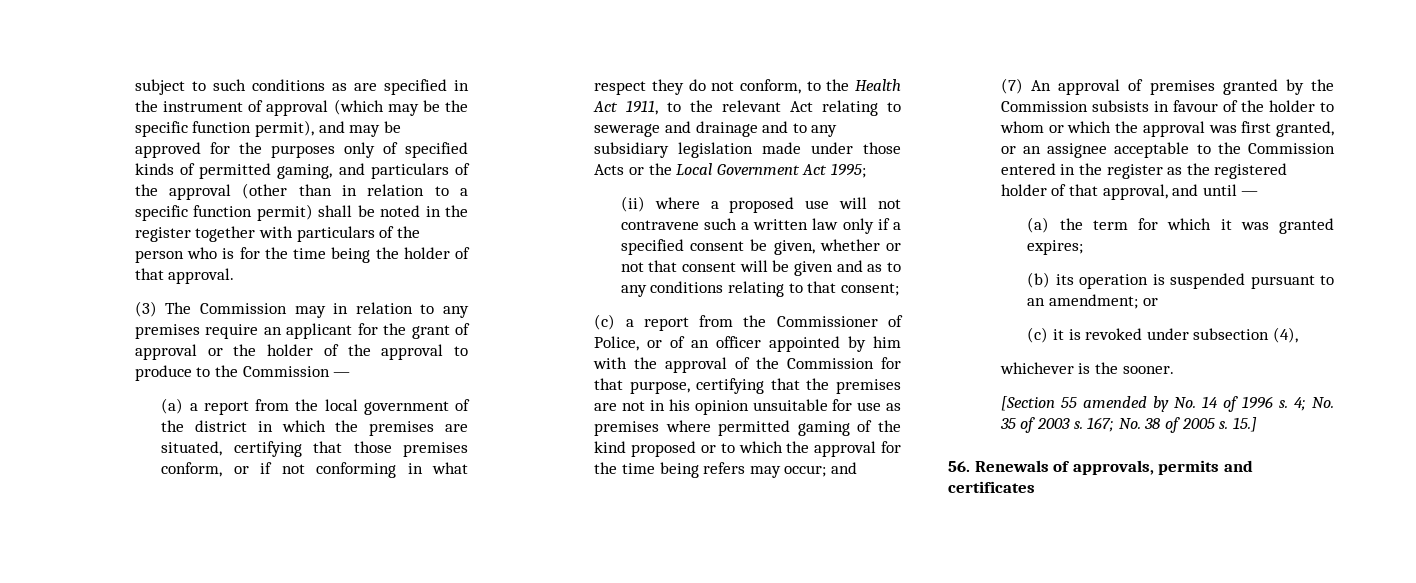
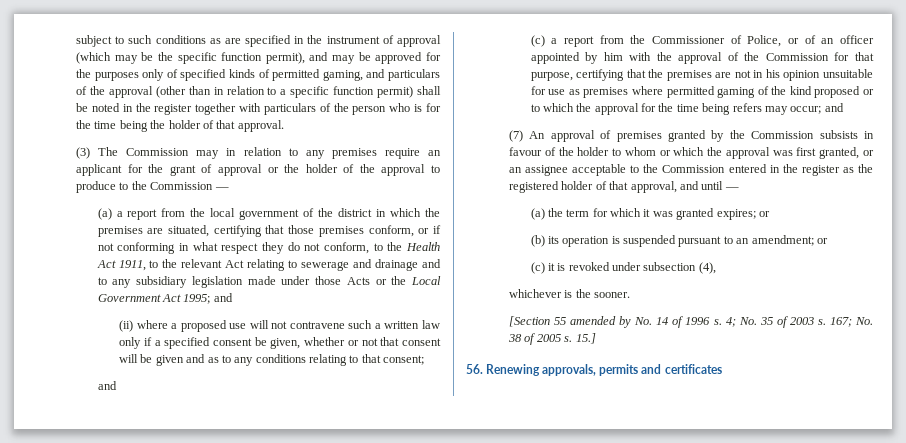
(866, 170) none -> [213,293,233,302] and
(899, 289) none -> [97,381,117,390] // and
(1084, 247) none -> [758,211,770,217] or
[974,460,1071,472] Renewals of -> [486,364,541,376] Renewing

